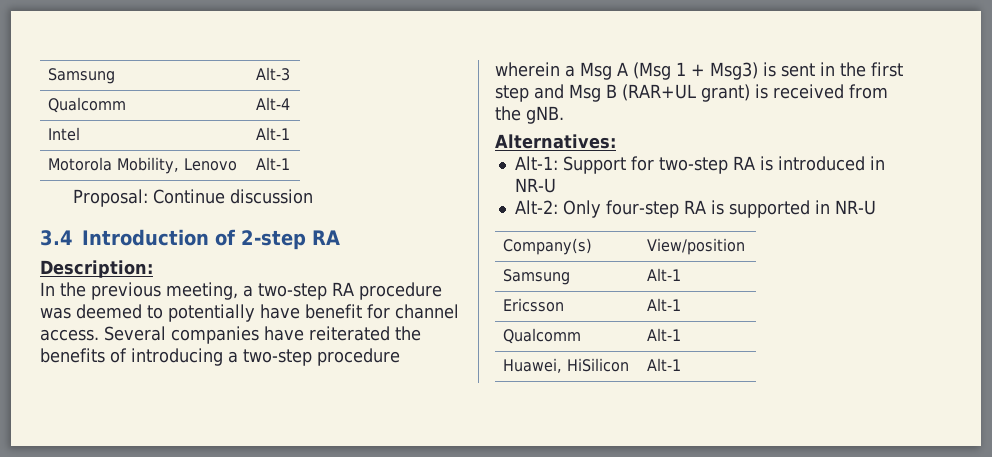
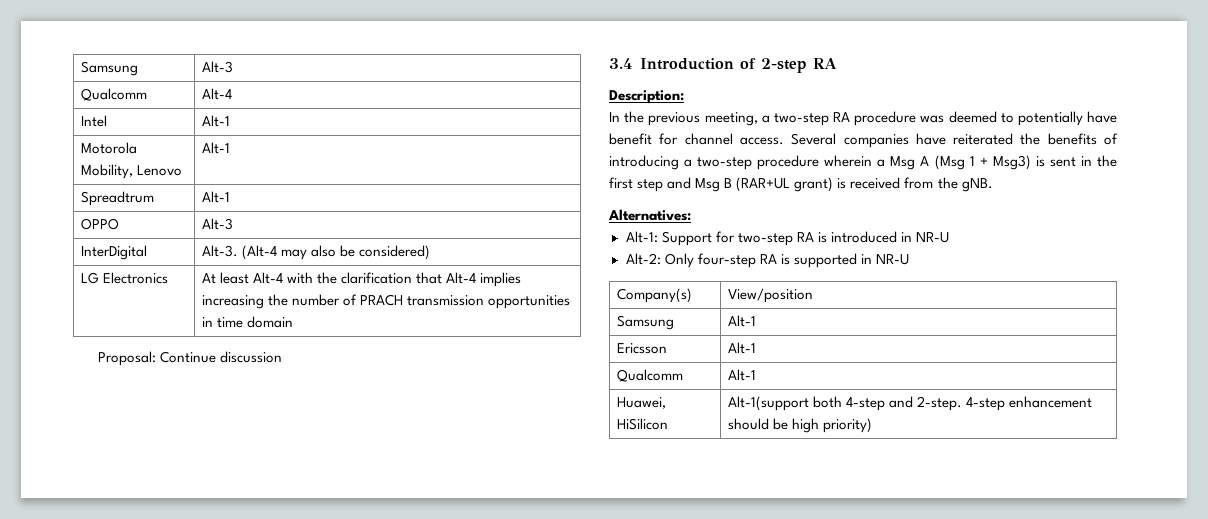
(291, 163) none -> [80,191,154,206] [201,191,230,203] [80,218,119,230] [201,218,233,230] [80,245,147,260] [201,245,431,260] [80,272,168,284] [201,272,522,287] [201,294,571,309] [201,316,293,328] // Spreadtrum | Alt-1 // OPPO | Alt-3 // InterDigital | Alt-3. (Alt-4 may also be considered) // LG Electronics | At least Alt-4 with the clarification that Alt-4 implies increasing the number of PRACH transmission opportunities in time domain
[647,358,682,371] Alt-1 -> [727,396,1093,411] [727,418,873,433] Alt-1(support both 4-step and 2-step. 4-step enhancement should be high priority)

